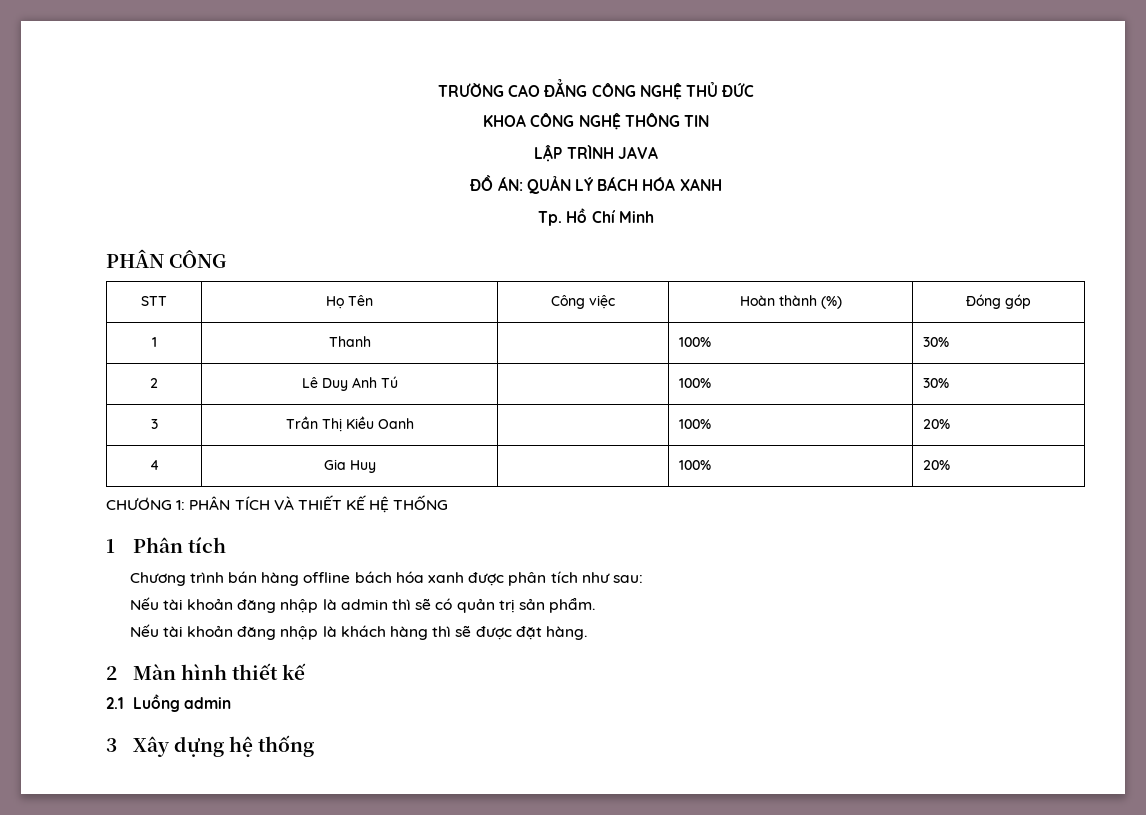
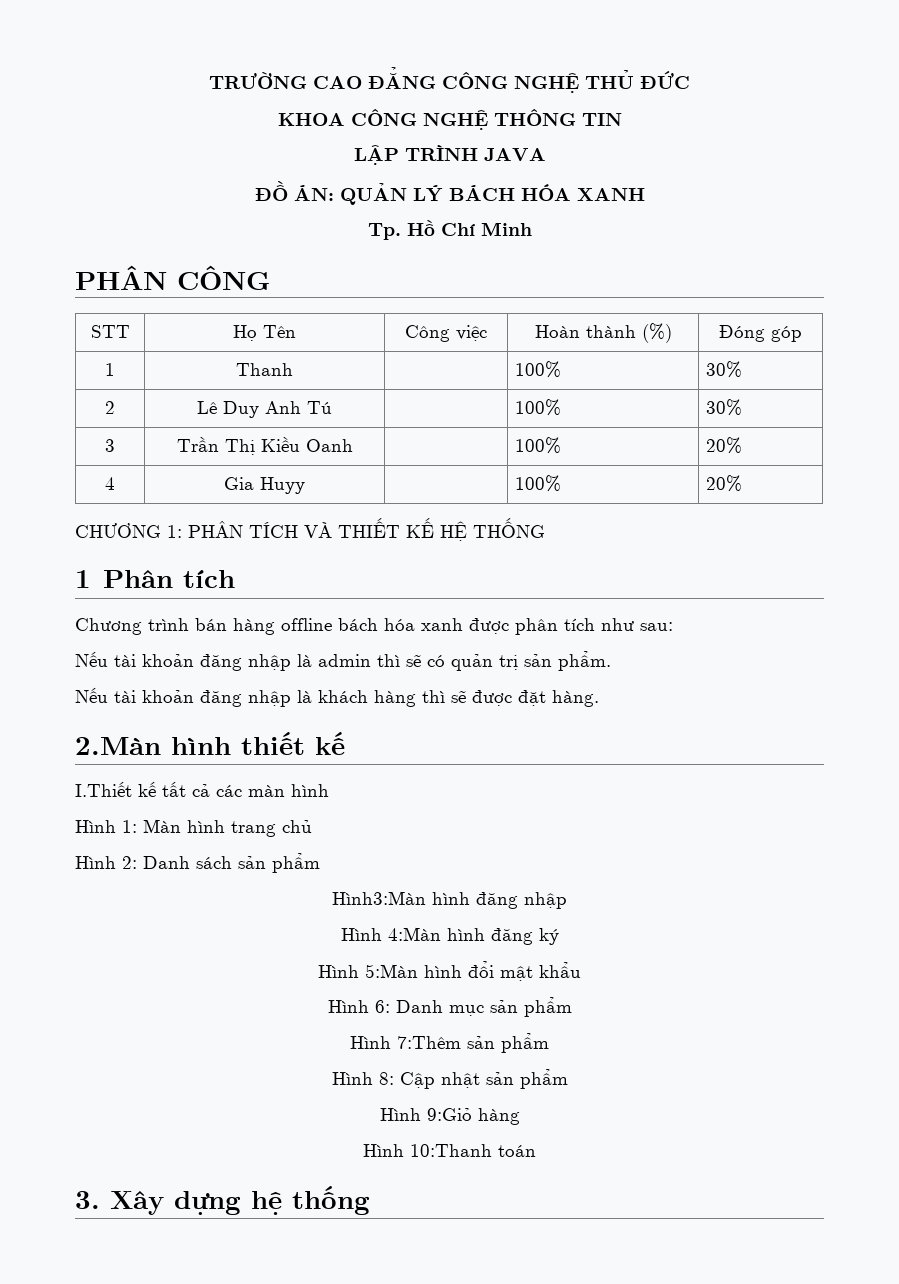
[349,460,376,473] Huy -> [260,477,305,494] Huyy
[106,664,177,680] 2 Màn -> [75,737,161,755] 2.Màn
[106,694,232,712] [106,738,117,752] 2.1 Luồng admin // 3 -> [75,781,329,797] [75,819,312,837] [75,853,320,873] [332,891,567,909] [340,927,559,945] [318,961,581,981] [327,997,572,1017] [350,1033,549,1053] [331,1069,568,1089] [379,1108,520,1125] [363,1144,536,1157] [75,1191,100,1209] I.Thiết kế tất cả các màn hình // Hình 1: Màn hình trang chủ // Hình 2: Danh sách sản phẩm // Hình3:Màn hình đăng nhập // Hình 4:Màn hình đăng ký // Hình 5:Màn hình đổi mật khẩu // Hình 6: Danh mục sản phẩm // Hình 7:Thêm sản phẩm // Hình 8: Cập nhật sản phẩm // Hình 9:Giỏ hàng // Hình 10:Thanh toán // 3.

